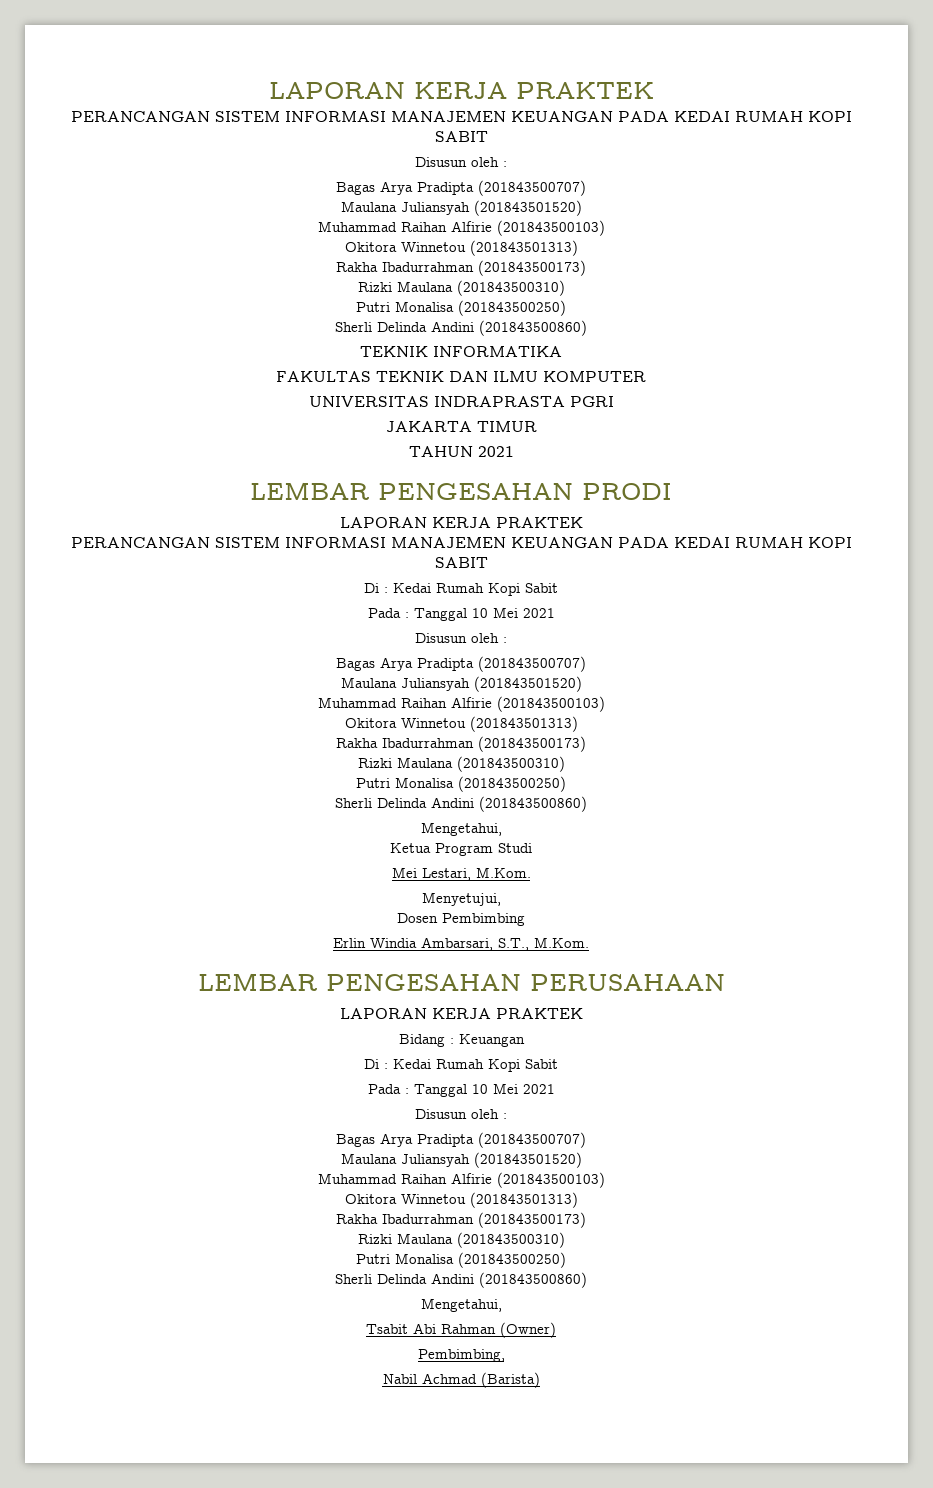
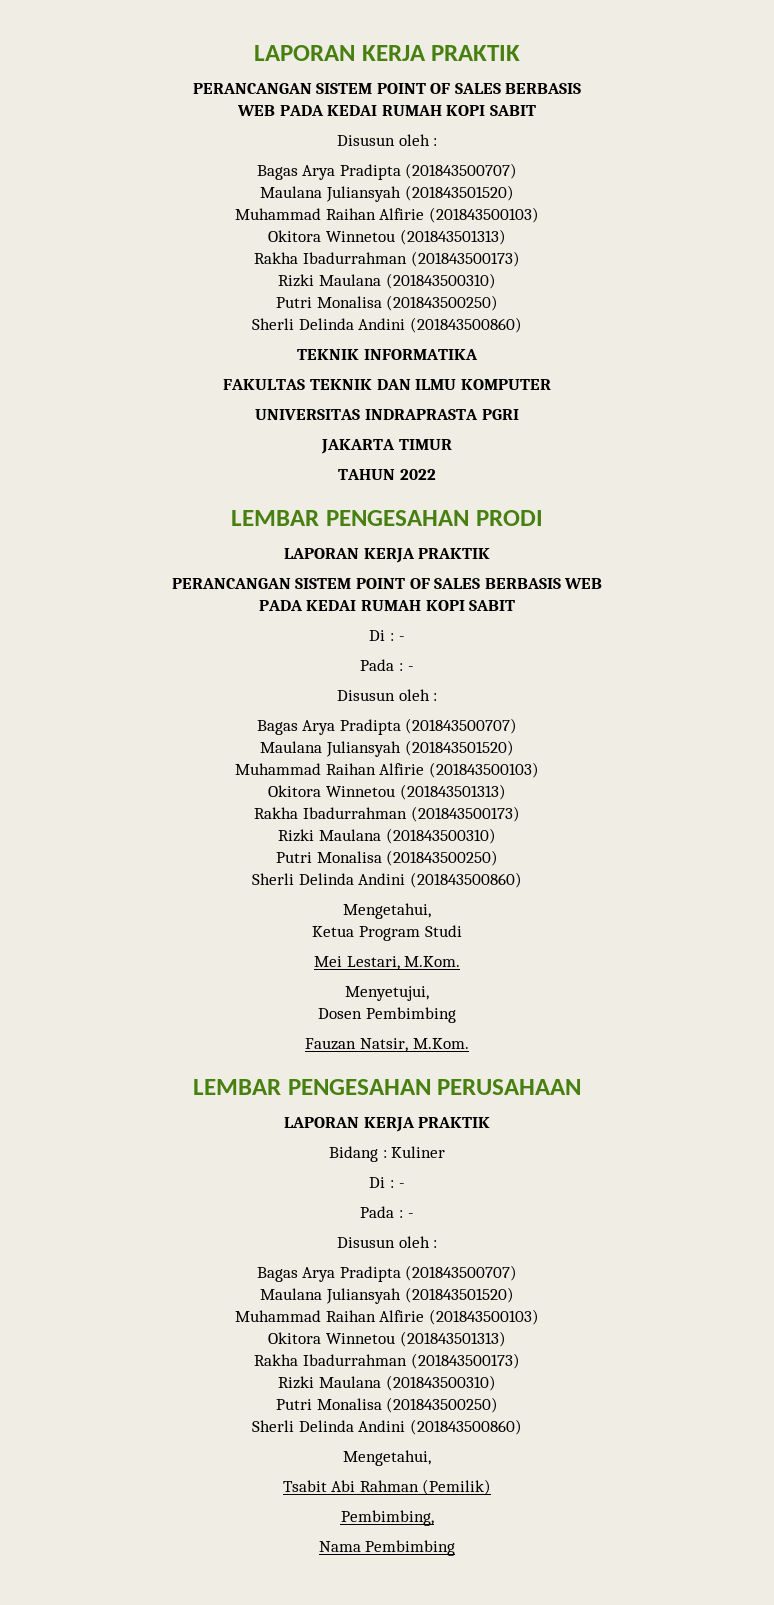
[268,82,654,99] [70,111,613,122] LAPORAN KERJA PRAKTEK // PERANCANGAN SISTEM INFORMASI MANAJEMEN KEUANGAN -> [253,45,521,61] [192,83,582,94] [237,105,276,116] LAPORAN KERJA PRAKTIK // PERANCANGAN SISTEM POINT OF SALES BERBASIS // WEB
[477,446,514,457] 2021 -> [399,469,436,480] 2022
[495,517,583,528] [70,537,613,548] PRAKTEK // PERANCANGAN SISTEM INFORMASI MANAJEMEN KEUANGAN -> [418,548,491,559] [171,578,603,589] PRAKTIK // PERANCANGAN SISTEM POINT OF SALES BERBASIS WEB //
[393,583,558,596] [367,607,555,621] Kedai Rumah Kopi Sabit // Pada : Tanggal 10 Mei 2021 -> [398,636,405,641] [360,659,414,671] - // Pada : -
[333,937,529,951] Erlin Windia Ambarsari, S.T., -> [305,1038,408,1052] Fauzan Natsir,
[495,1008,583,1019] PRAKTEK -> [418,1117,491,1128] PRAKTIK
[458,1034,525,1047] [364,1059,558,1072] [367,1083,555,1097] Keuangan // Di : Kedai Rumah Kopi Sabit // Pada : Tanggal 10 Mei 2021 -> [391,1146,446,1158] [369,1177,405,1188] [360,1206,414,1218] Kuliner // Di : - // Pada : -
[500,1322,556,1338] (Owner) -> [422,1479,492,1495] (Pemilik)
[382,1372,540,1388] Nabil Achmad (Barista) -> [318,1540,456,1556] Nama Pembimbing

